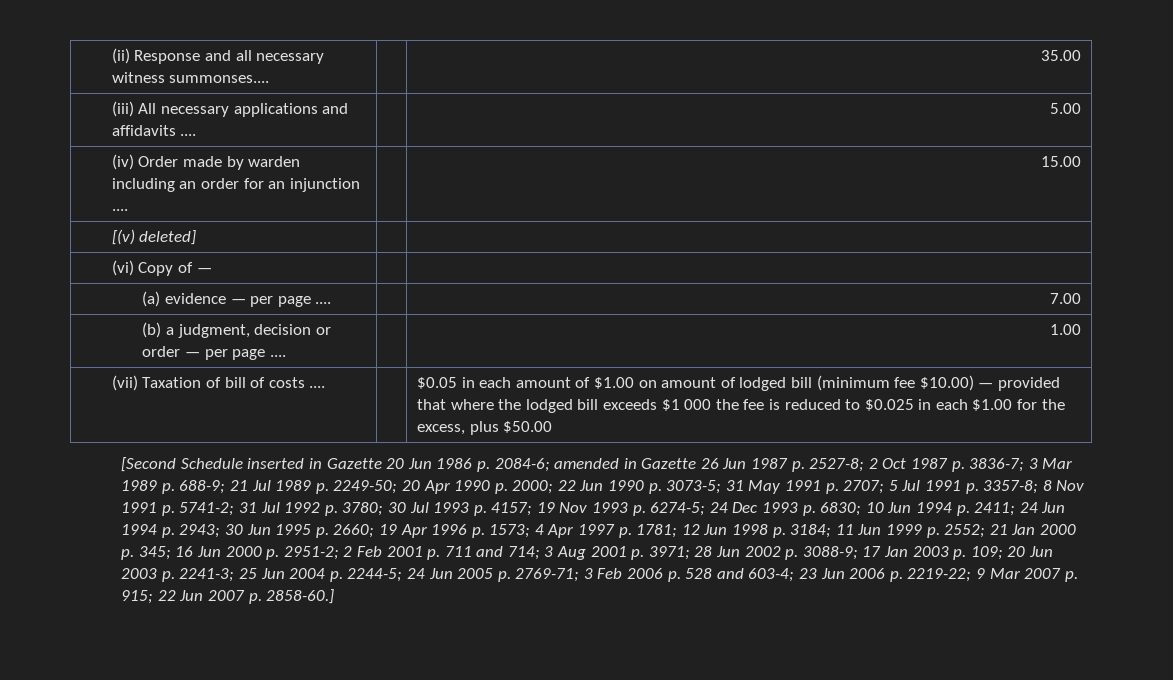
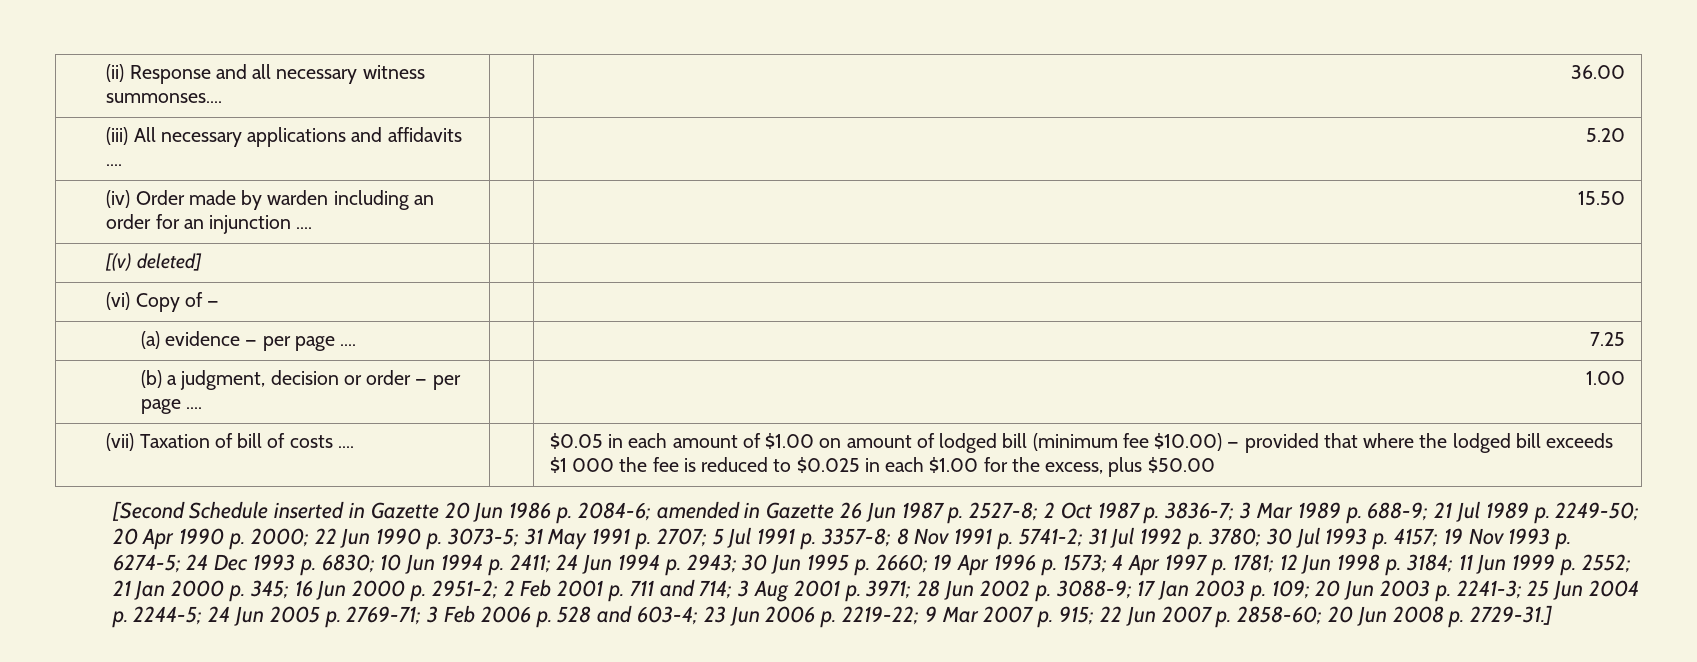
[1040,50,1081,61] 35.00 -> [1571,65,1626,79] 36.00
[1049,103,1081,114] 5.00 -> [1586,128,1626,142] 5.20
[1040,156,1081,167] 15.00 -> [1578,191,1626,205] 15.50
[1049,293,1081,304] 7.00 -> [1590,332,1626,346] 7.25
[266,589,335,604] 2858-60.] -> [1237,605,1553,628] 2858-60; 20 Jun 2008 p. 2729-31.]

